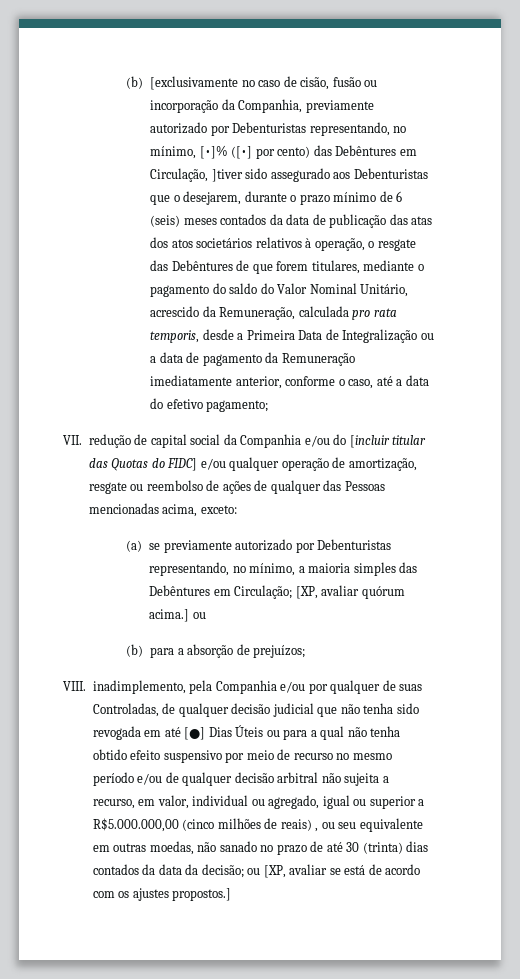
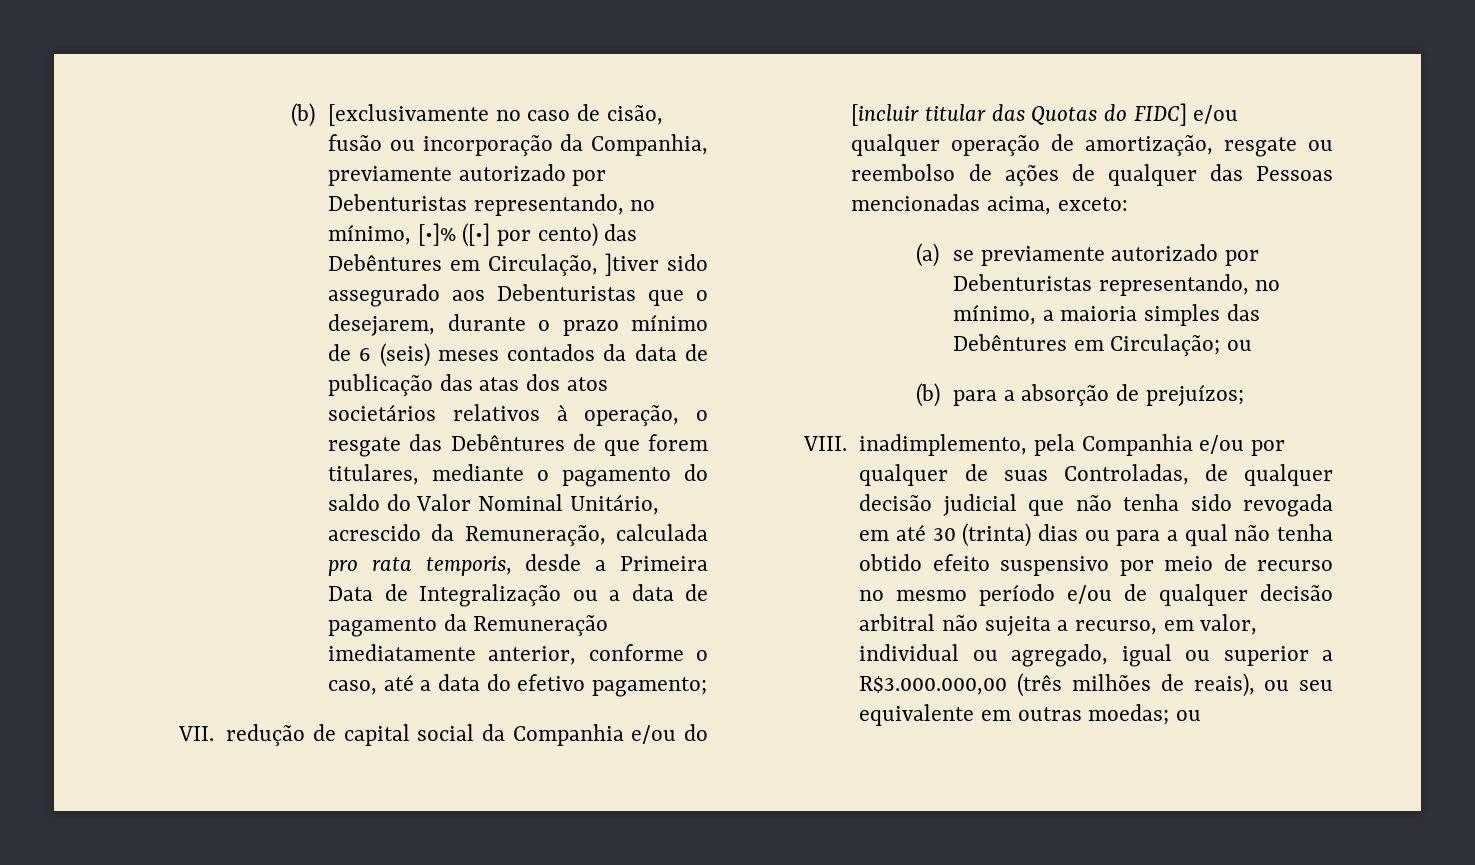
[295,585,405,599] [148,609,189,622] [XP, avaliar quórum acima.] -> (1221, 345) none
[184,725,264,740] [●] Dias Úteis -> [932,523,1079,547] 30 (trinta) dias
[92,818,319,832] R$5.000.000,00 (cinco milhões de reais) , -> [859,673,1255,697] R$3.000.000,00 (três milhões de reais),
[149,841,429,855] [92,864,421,878] [92,888,232,901] moedas, não sanado no prazo de até 30 (trinta) dias contados da data da decisão; ou [XP, avaliar se está de acordo com os ajustes propostos.] -> [1088,704,1201,725] moedas; ou

